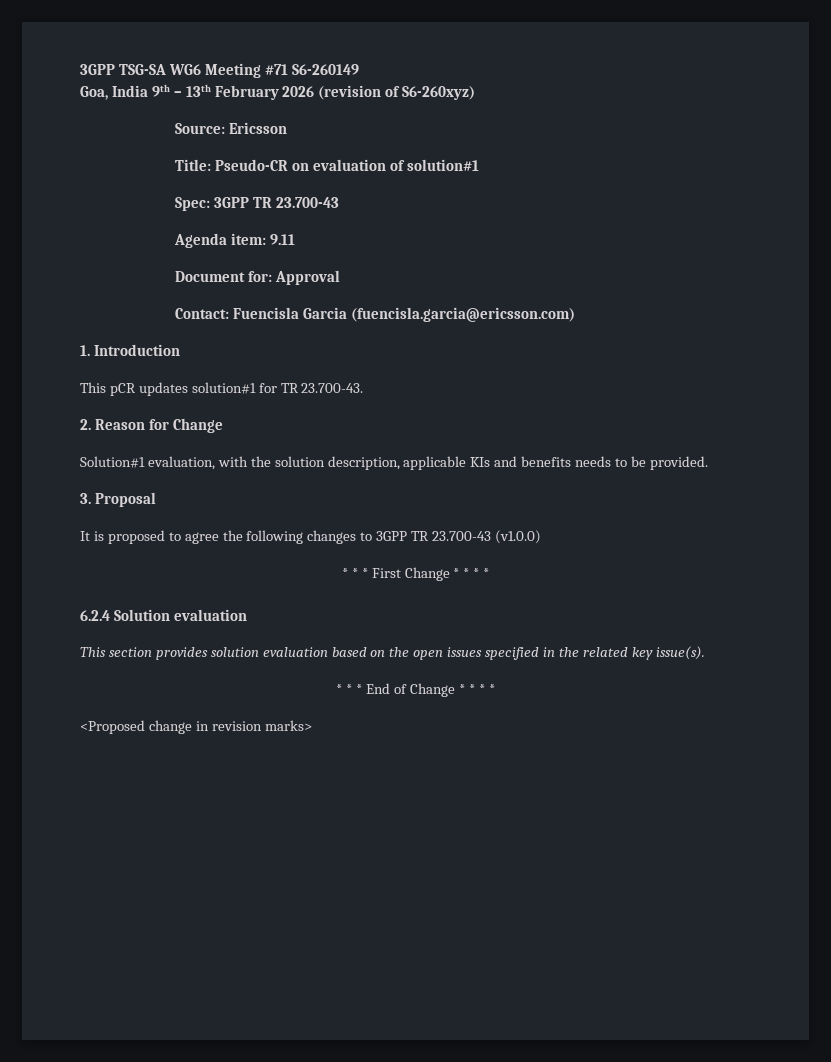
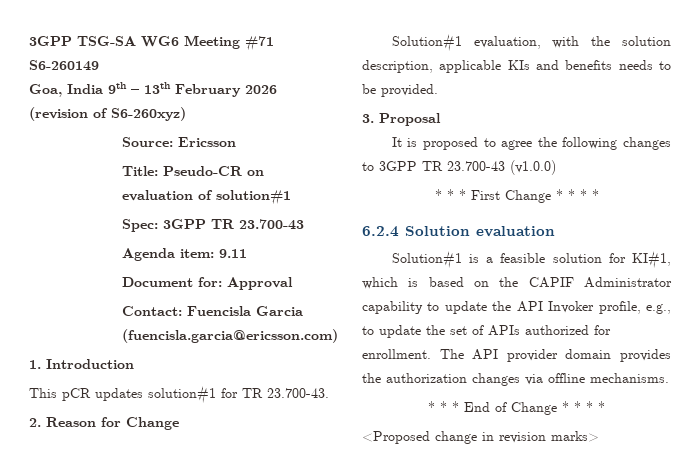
[80,646,705,660] This section provides solution evaluation based on the open issues specified in the related key issue(s). -> [391,251,671,269] [362,277,672,289] [362,301,671,314] [362,325,611,338] [362,349,671,362] [362,373,669,386] Solution#1 is a feasible solution for KI#1, which is based on the CAPIF Administrator capability to update the API Invoker profile, e.g., to update the set of APIs authorized for enrollment. The API provider domain provides the authorization changes via offline mechanisms.

